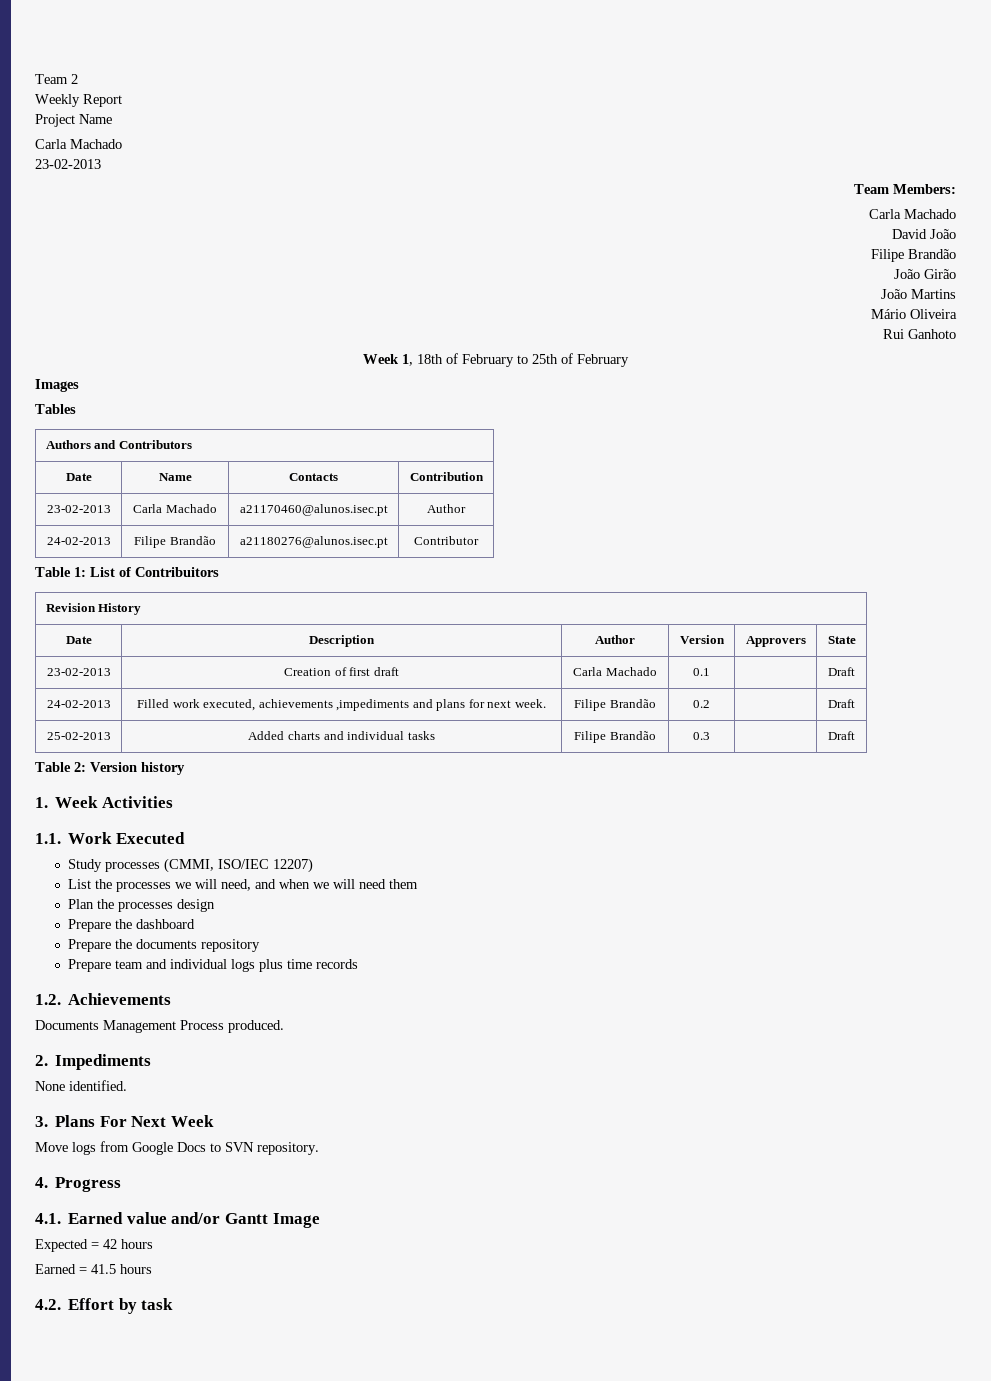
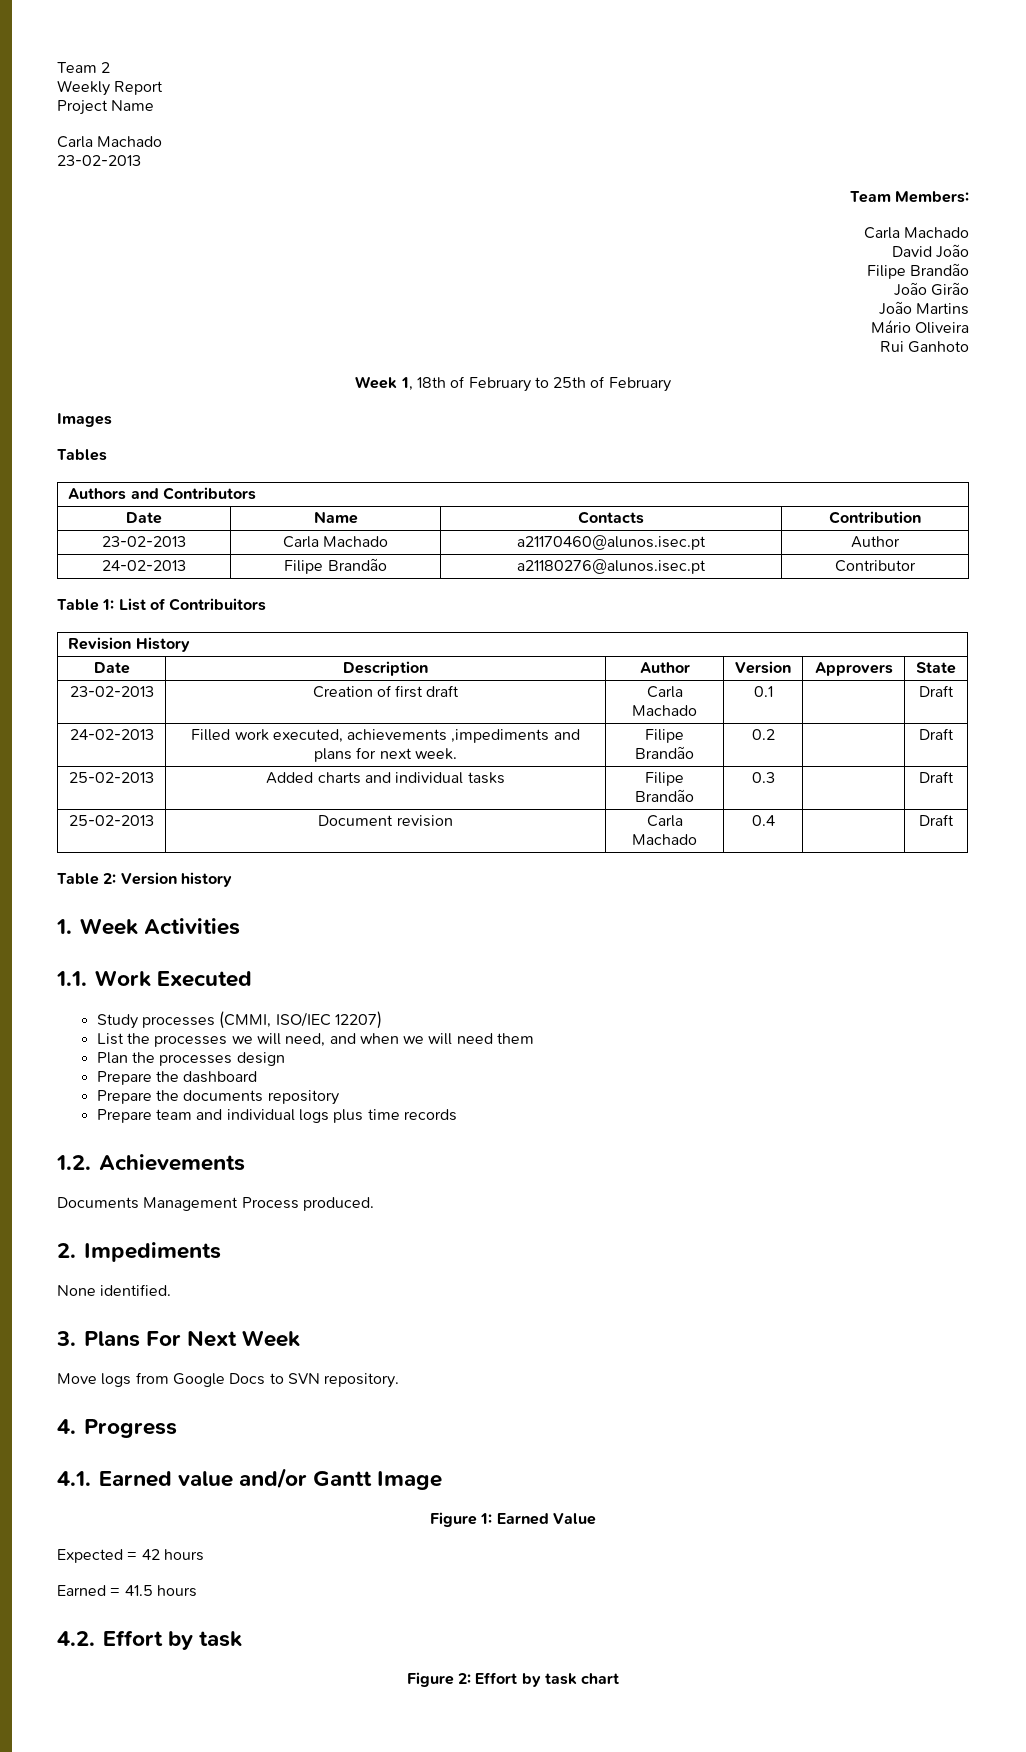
(855, 735) none -> [69,815,154,826] [318,815,453,827] [646,815,683,827] [632,834,697,845] [751,815,775,826] [919,814,954,826] // 25-02-2013 | Document revision | Carla Machado | 0.4 | | Draft
(320, 1220) none -> [430,1512,596,1527] // Figure 1: Earned Value
(174, 1304) none -> [406,1672,620,1687] // Figure 2: Effort by task chart

